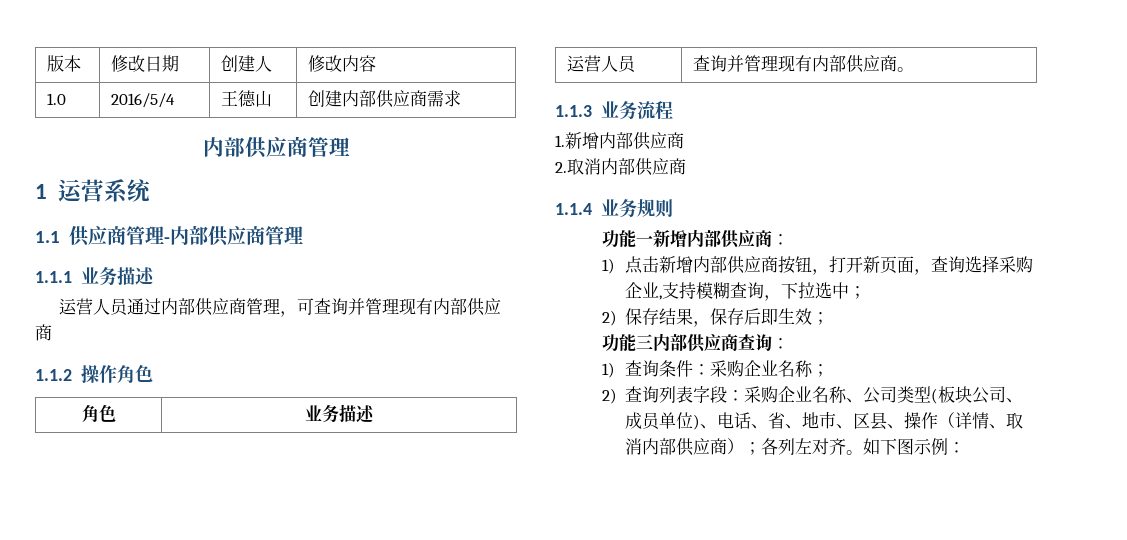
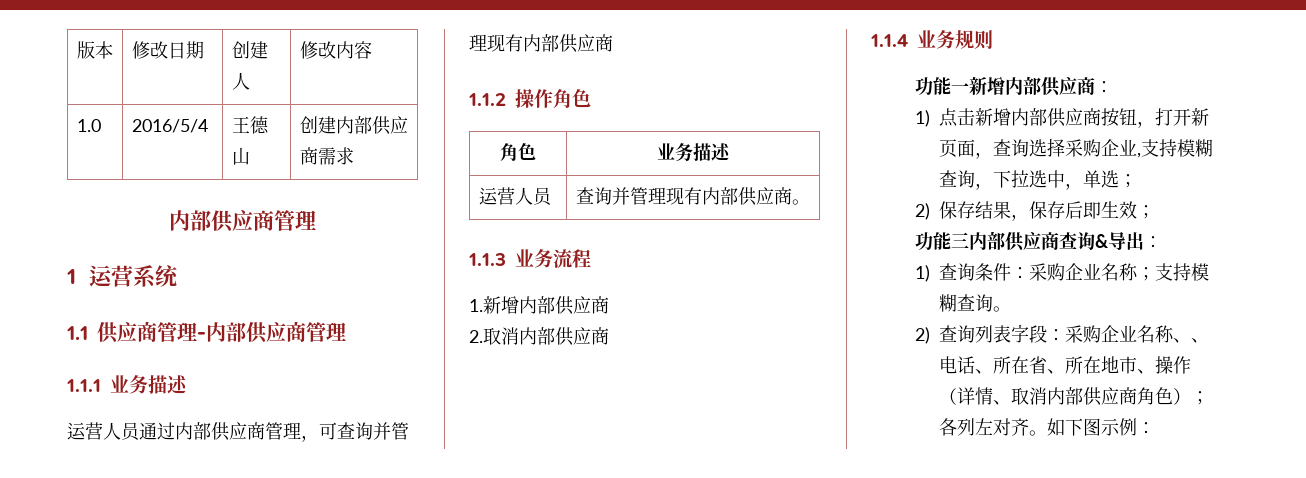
(850, 290) none -> [1065,170,1120,190] ，单选
(772, 342) none -> [1095,232,1145,250] &导出
(830, 370) none -> [1155,263,1210,281] [939,294,1012,312] 支持模糊查询。
[863,386,1024,404] [625,412,888,430] 公司类型(板块公司、成员单位)、电话、省、地市、区县 -> [1191,338,1210,343] [939,356,1138,374] 、电话、所在省、所在地市
(728, 446) none -> [1137,387,1174,405] 角色

